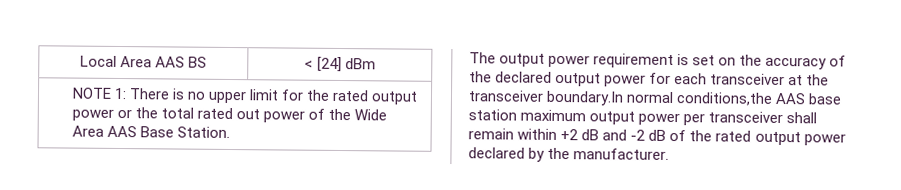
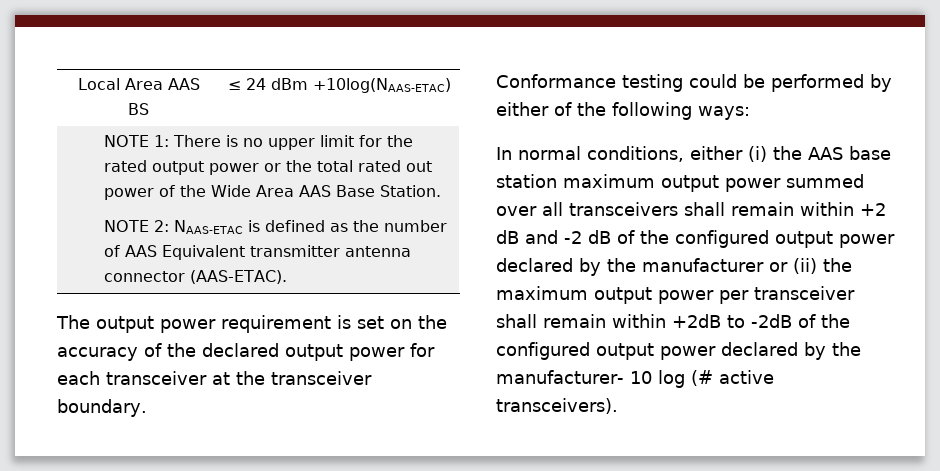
[304,56,342,73] < [24] -> [228,78,266,90] ≤ 24
(376, 64) none -> [313,78,451,93] +10log(NAAS-ETAC)
(230, 132) none -> [104,220,448,234] [104,245,412,260] [104,270,288,284] // NOTE 2: NAAS-ETAC is defined as the number of AAS Equivalent transmitter antenna connector (AAS-ETAC).
[546,90,774,106] boundary.In normal conditions,the -> [57,399,147,417] [496,74,892,92] [496,102,750,120] [496,146,802,162] boundary. // Conformance testing could be performed by either of the following ways: // In normal conditions, either (i) the
[683,111,784,126] per transceiver -> [786,174,864,188] [496,202,678,216] summed over all transceivers
[715,130,846,146] [468,147,670,162] rated output power declared by the manufacturer. -> [675,230,895,248] [496,258,852,276] [496,286,855,304] [496,314,850,328] [496,342,861,360] [496,370,774,388] [496,398,618,414] configured output power declared by the manufacturer or (ii) the maximum output power per transceiver shall remain within +2dB to -2dB of the configured output power declared by the manufacturer- 10 log (# active transceivers).

